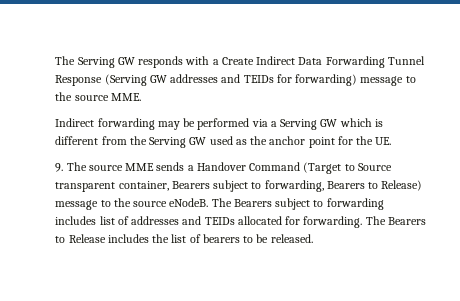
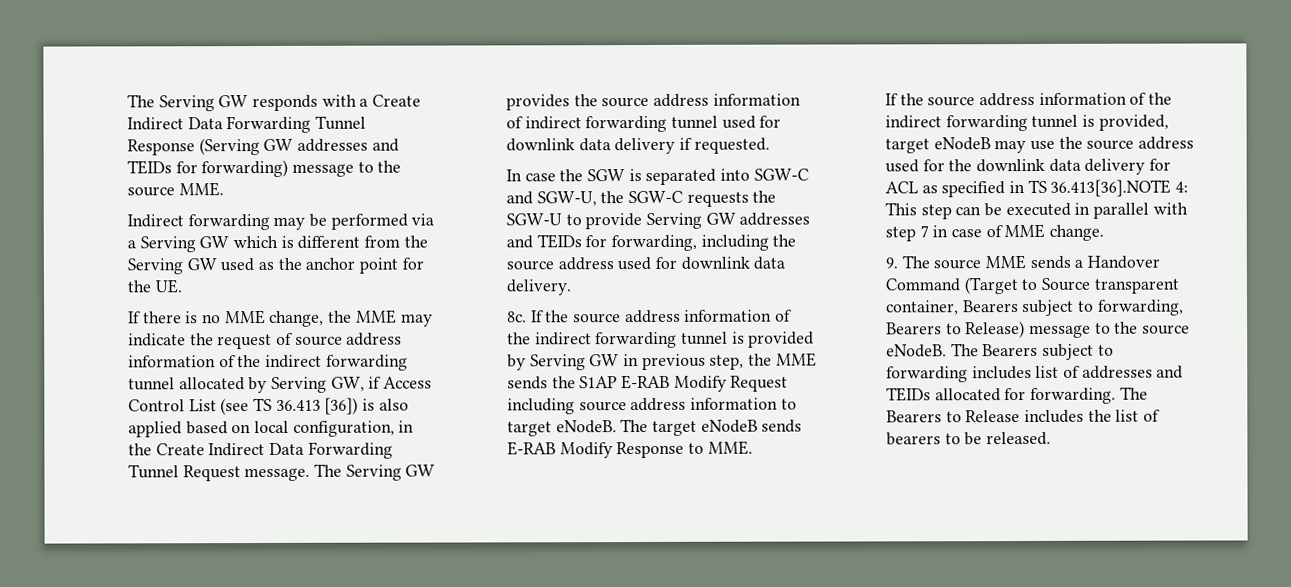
(392, 141) none -> [127,309,433,327] [127,332,403,350] [127,354,408,371] [127,376,433,394] [127,397,409,416] [127,420,415,438] [127,441,393,459] [127,463,436,482] [505,93,801,111] [505,115,782,133] [505,137,770,155] [505,168,809,185] [505,190,777,207] [505,212,811,230] [505,234,797,252] [505,256,786,271] [505,279,572,296] [506,309,793,324] [506,331,815,349] [506,352,817,371] [506,374,789,392] [506,397,797,415] [506,418,803,437] [506,440,753,459] [884,92,1173,107] [884,114,1169,132] [884,136,1195,154] [884,158,1172,175] [884,179,1189,198] [884,202,1188,220] [884,223,1105,242] // If there is no MME change, the MME may indicate the request of source address information of the indirect forwarding tunnel allocated by Serving GW, if Access Control List (see TS 36.413 [36]) is also applied based on local configuration, in the Create Indirect Data Forwarding Tunnel Request message. The Serving GW provides the source address information of indirect forwarding tunnel used for downlink data delivery if requested. // In case the SGW is separated into SGW-C and SGW-U, the SGW-C requests the SGW-U to provide Serving GW addresses and TEIDs for forwarding, including the source address used for downlink data delivery. // 8c. If the source address information of the indirect forwarding tunnel is provided by Serving GW in previous step, the MME sends the S1AP E-RAB Modify Request including source address information to target eNodeB. The target eNodeB sends E-RAB Modify Response to MME. // If the source address information of the indirect forwarding tunnel is provided, target eNodeB may use the source address used for the downlink data delivery for ACL as specified in TS 36.413[36].NOTE 4: This step can be executed in parallel with step 7 in case of MME change.

